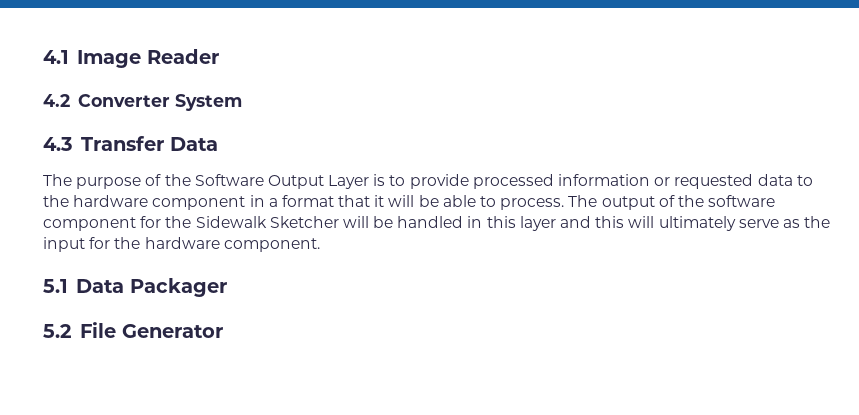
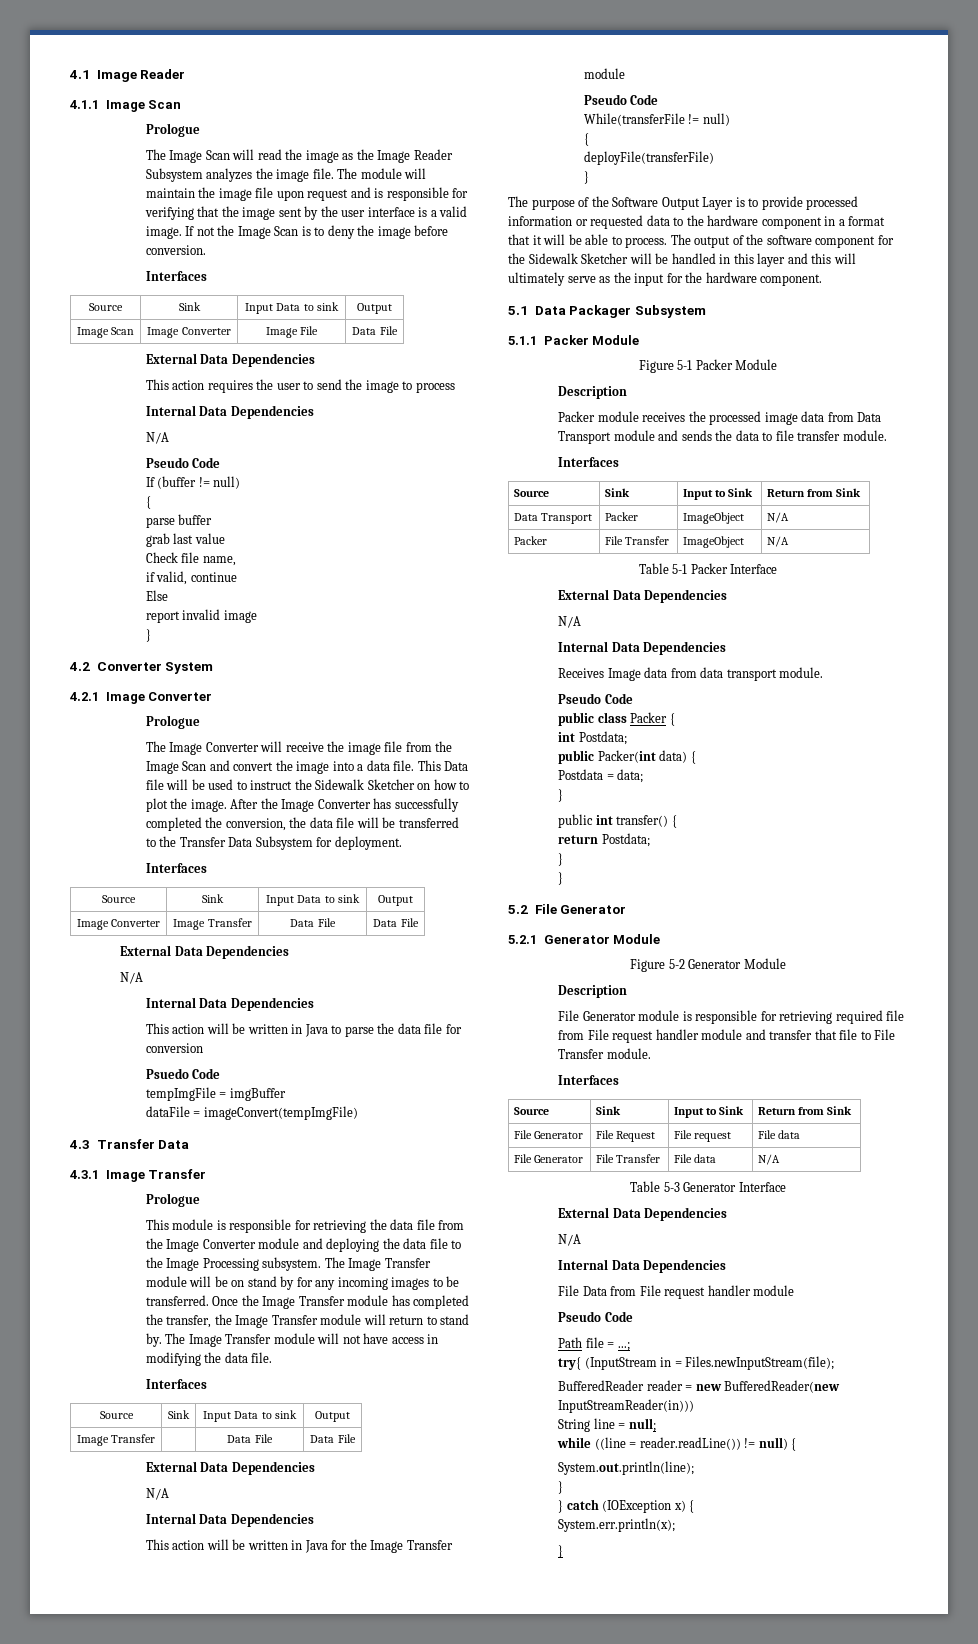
[43,94,242,111] [43,136,218,151] 4.2 Converter System // 4.3 Transfer Data -> [70,100,182,112] [145,123,200,137] [145,149,453,163] [145,168,427,182] [145,187,469,201] [144,206,468,220] [145,225,449,239] [145,245,206,255] [145,271,207,281] [89,303,123,311] [178,302,201,311] [245,302,339,314] [357,303,392,314] [76,327,135,338] [147,327,231,338] [265,326,319,338] [352,326,398,335] [145,353,315,367] [145,379,455,393] [145,405,314,419] [145,432,169,444] [145,457,221,468] [145,476,241,489] [145,496,151,509] [145,514,213,528] [145,533,225,547] [145,552,236,566] [145,571,237,585] [145,590,168,601] [145,609,257,623] [145,629,151,642] [69,662,214,674] [70,692,213,704] [145,715,200,729] [145,741,453,755] [145,760,469,774] [145,779,470,790] [145,798,459,812] [145,817,459,831] [145,836,402,850] [145,863,207,873] [102,895,136,903] [202,894,224,903] [266,894,360,906] [378,895,413,906] [76,919,161,930] [173,918,252,930] [290,918,336,927] [373,918,419,927] [120,945,290,959] [120,972,144,984] [145,997,314,1011] [145,1023,462,1037] [145,1043,203,1053] [145,1068,221,1079] [145,1087,286,1101] [145,1106,358,1120] [69,1139,190,1149] [70,1169,207,1182] [145,1193,200,1207] [145,1219,465,1233] [145,1238,462,1252] [145,1257,431,1271] [145,1276,460,1290] [145,1295,470,1309] [145,1314,470,1328] [145,1333,439,1347] [145,1352,273,1366] [145,1379,207,1389] [99,1411,134,1419] [168,1410,190,1419] [203,1410,297,1422] [315,1411,350,1422] [76,1434,156,1446] [227,1434,273,1443] [310,1434,356,1443] [145,1461,315,1475] [145,1488,169,1500] [145,1513,314,1527] [145,1539,453,1553] [583,68,625,79] [583,94,659,105] [583,113,730,126] [583,133,589,146] [583,151,714,165] [583,171,589,184] 4.1.1 Image Scan // Prologue // The Image Scan will read the image as the Image Reader Subsystem analyzes the image file. The module will maintain the image file upon request and is responsible for verifying that the image sent by the user interface is a valid image. If not the Image Scan is to deny the image before conversion. // Interfaces // Source | Sink | Input Data to sink | Output // Image Scan | Image Converter | Image File | Data File // External Data Dependencies // This action requires the user to send the image to process // Internal Data Dependencies // N/A // Pseudo Code // If (buffer != null) // { // parse buffer // grab last value // Check file name, // if valid, continue // Else // report invalid image // } // 4.2 Converter System // 4.2.1 Image Converter // Prologue // The Image Converter will receive the image file from the Image Scan and convert the image into a data file. This Data file will be used to instruct the Sidewalk Sketcher on how to plot the image. After the Image Converter has successfully completed the conversion, the data file will be transferred to the Transfer Data Subsystem for deployment. // Interfaces // Source | Sink | Input Data to sink | Output // Image Converter | Image Transfer | Data File | Data File // External Data Dependencies // N/A // Internal Data Dependencies // This action will be written in Java to parse the data file for conversion // Psuedo Code // tempImgFile = imgBuffer // dataFile = imageConvert(tempImgFile) // 4.3 Transfer Data // 4.3.1 Image Transfer // Prologue // This module is responsible for retrieving the data file from the Image Converter module and deploying the data file to the Image Processing subsystem. The Image Transfer module will be on stand by for any incoming images to be transferred. Once the Image Transfer module has completed the transfer, the Image Transfer module will return to stand by. The Image Transfer module will not have access in modifying the data file. // Interfaces // Source | Sink | Input Data to sink | Output // Image Transfer | | Data File | Data File // External Data Dependencies // N/A // Internal Data Dependencies // This action will be written in Java for the Image Transfer module // Pseudo Code // While(transferFile != null) // { // deployFile(transferFile) // }
[43,322,223,338] // 5.2 File Generator -> [634,305,706,318] [508,335,640,345] [638,359,778,373] [558,386,628,399] [558,411,882,425] [558,430,887,444] [558,457,620,467] [513,489,549,497] [604,488,630,497] [682,488,754,500] [766,488,862,497] [513,513,592,524] [604,512,638,521] [682,512,744,524] [766,512,789,523] [513,536,547,545] [604,536,669,545] [682,536,744,548] [766,536,789,547] [638,563,778,574] [558,589,728,603] [558,616,582,628] [558,641,727,655] [558,667,824,681] [558,693,633,704] [558,712,675,726] [558,731,627,745] [558,750,696,764] [558,769,644,783] [558,789,564,802] [558,814,677,828] [558,833,650,847] [558,853,564,866] [558,872,564,885] [508,904,627,914] [508,934,661,944] [630,958,786,972] [558,985,628,998] [558,1010,905,1024] [558,1029,896,1043] [558,1048,651,1059] [558,1075,620,1085] [513,1107,549,1115] [595,1106,621,1115] [673,1106,745,1118] [757,1106,853,1115] [513,1130,583,1139] [595,1130,655,1142] [673,1130,731,1142] [757,1130,800,1139] [513,1154,583,1163] [595,1154,660,1163] [673,1154,716,1163] [757,1154,780,1165] [630,1181,786,1192] [558,1207,728,1221] [558,1234,582,1246] [558,1259,727,1273] [558,1285,795,1299] [558,1311,633,1322] [558,1337,630,1351] [558,1356,835,1370] [558,1380,841,1393] [558,1399,695,1413] [558,1418,656,1432] [557,1437,797,1451] [558,1461,695,1475] [558,1481,564,1494] [558,1499,695,1513] [558,1518,676,1532] [558,1545,564,1558] Subsystem // 5.1.1 Packer Module // Figure 5-1 Packer Module // Description // Packer module receives the processed image data from Data Transport module and sends the data to file transfer module. // Interfaces // Source | Sink | Input to Sink | Return from Sink // Data Transport | Packer | ImageObject | N/A // Packer | File Transfer | ImageObject | N/A // Table 5-1 Packer Interface // External Data Dependencies // N/A // Internal Data Dependencies // Receives Image data from data transport module. // Pseudo Code // public class Packer { // int Postdata; // public Packer(int data) { // Postdata = data; // } // public int transfer() { // return Postdata; // } // } // 5.2 File Generator // 5.2.1 Generator Module // Figure 5-2 Generator Module // Description // File Generator module is responsible for retrieving required file from File request handler module and transfer that file to File Transfer module. // Interfaces // Source | Sink | Input to Sink | Return from Sink // File Generator | File Request | File request | File data // File Generator | File Transfer | File data | N/A // Table 5-3 Generator Interface // External Data Dependencies // N/A // Internal Data Dependencies // File Data from File request handler module // Pseudo Code // Path file = ...; // try{ (InputStream in = Files.newInputStream(file); // BufferedReader reader = new BufferedReader(new InputStreamReader(in))) // String line = null; // while ((line = reader.readLine()) != null) { // System.out.println(line); // } // } catch (IOException x) { // System.err.println(x); // }

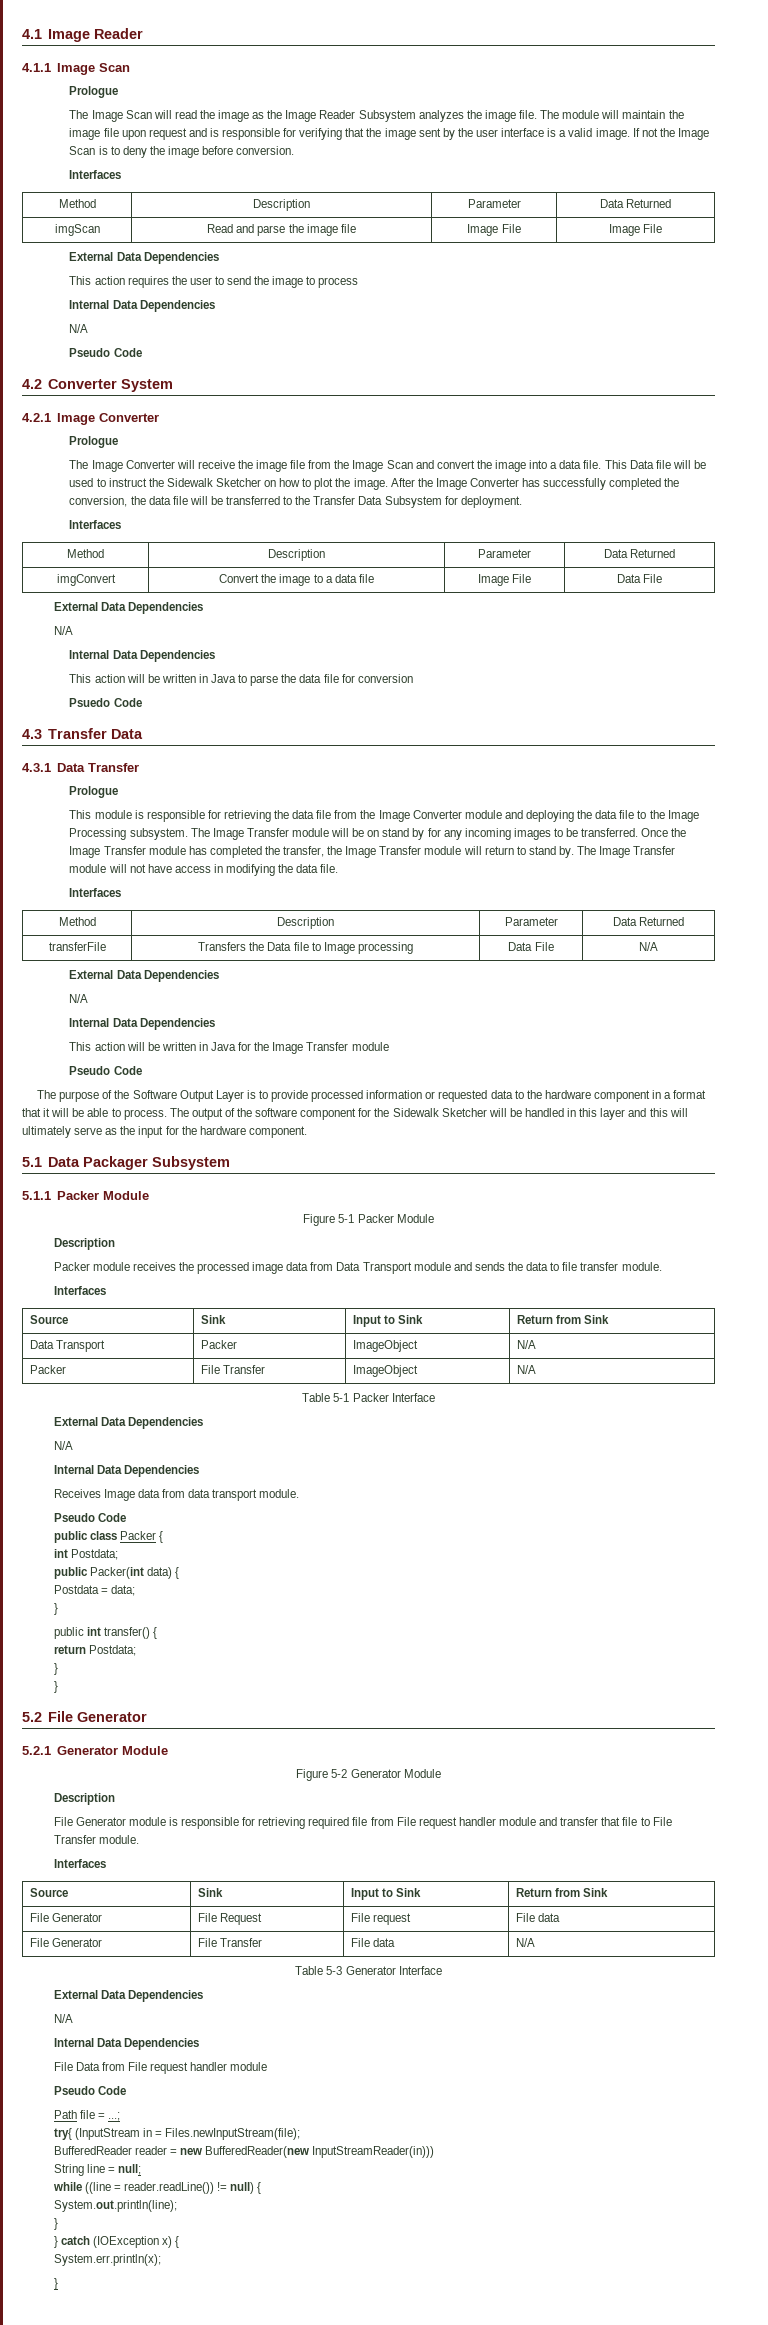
[89,303,123,311] [178,302,201,311] [245,302,339,314] [357,303,392,314] [76,327,135,338] [147,327,231,338] [265,326,319,338] [352,327,377,335] Source | Sink | Input Data to sink | Output // Image Scan | Image Converter | Image File | Data -> [58,199,96,208] [253,199,310,211] [467,199,521,208] [599,199,672,208] [54,224,100,236] [207,224,356,236] [467,224,521,236] [608,224,640,236] Method | Description | Parameter | Data Returned // imgScan | Read and parse the image file | Image File | Image
[145,476,241,489] [145,496,151,509] [145,514,213,528] [145,533,225,547] [145,552,236,566] [145,571,237,585] [145,590,168,601] [145,609,257,623] [145,629,151,642] // If (buffer != null) // { // parse buffer // grab last value // Check file name, // if valid, continue // Else // report invalid image // } -> (142, 352) none
[102,895,136,903] [202,894,224,903] [266,894,360,906] [378,895,413,906] [76,919,161,930] [173,918,252,930] [290,919,315,927] Source | Sink | Input Data to sink | Output // Image Converter | Image Transfer | Data -> [67,549,104,558] [268,549,325,561] [478,549,531,558] [603,549,676,558] [56,574,116,586] [219,574,374,586] [477,574,509,586] Method | Description | Parameter | Data Returned // imgConvert | Convert the image to a data file | Image
[145,1087,286,1101] [145,1106,358,1120] // tempImgFile = imgBuffer // dataFile = imageConvert(tempImgFile) -> (142, 702) none
[105,1170,145,1182] Image -> [56,763,85,772] Data
[99,1411,134,1419] [168,1410,190,1419] [203,1410,297,1422] [315,1411,350,1422] [76,1434,156,1446] [227,1434,273,1443] [310,1434,356,1443] Source | Sink | Input Data to sink | Output // Image Transfer | | Data File | Data File -> [58,917,96,926] [277,917,334,929] [504,917,558,926] [612,917,685,926] [48,942,106,951] [198,942,413,954] [508,942,554,951] [639,942,658,951] Method | Description | Parameter | Data Returned // transferFile | Transfers the Data file to Image processing | Data File | N/A
[583,113,730,126] [583,133,589,146] [583,151,714,165] [583,171,589,184] // While(transferFile != null) // { // deployFile(transferFile) // } -> (142, 1070) none

